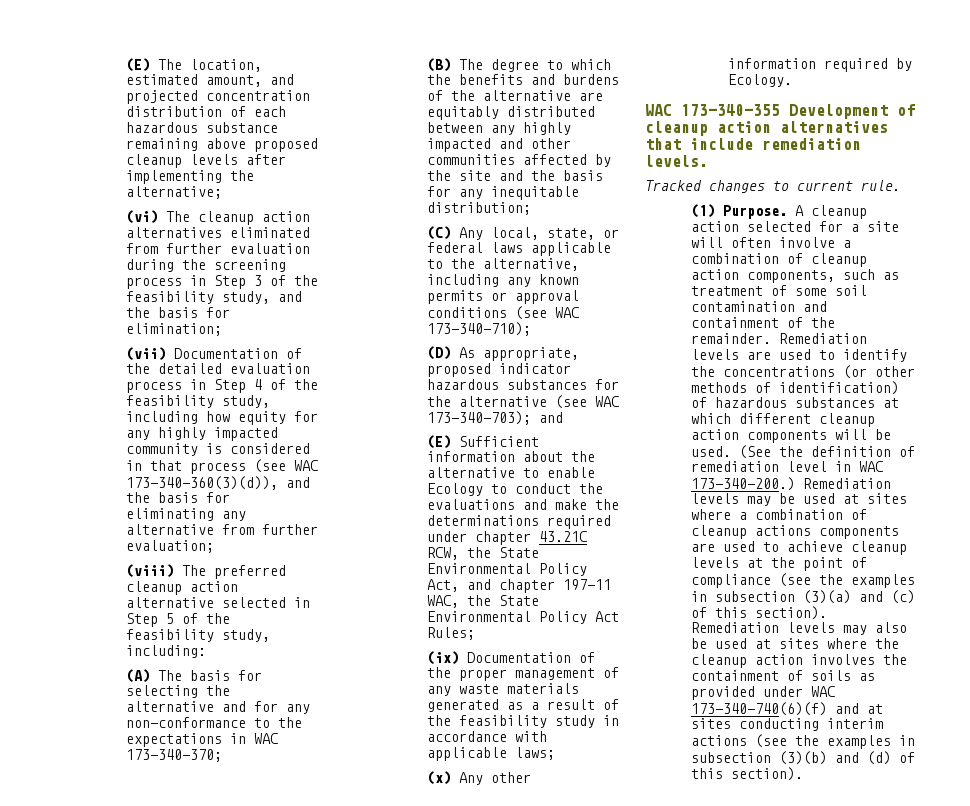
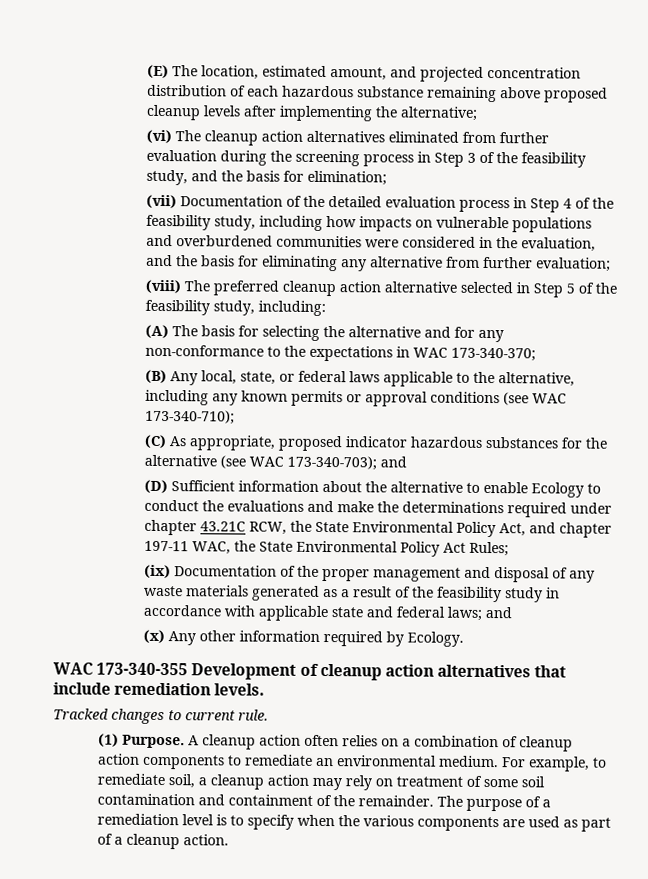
[237,411,318,425] [125,427,278,441] [125,443,310,456] [125,459,318,474] [125,476,278,490] equity for any highly impacted community is considered in that process (see WAC 173-340-360(3)(d)), -> [358,216,592,233] [145,234,596,252] impacts on vulnerable populations and overburdened communities were considered in the evaluation,
[458,59,611,72] [426,74,619,85] [426,90,603,101] [426,106,595,120] [426,122,571,135] [426,138,571,152] [426,154,611,167] [426,170,603,181] [426,186,579,200] [426,202,531,215] [426,226,451,240] The degree to which the benefits and burdens of the alternative are equitably distributed between any highly impacted and other communities affected by the site and the basis for any inequitable distribution; // (C) -> (167, 376) none
[426,346,451,360] (D) -> [143,434,167,449] (C)
[426,435,451,449] (E) -> [143,479,168,494] (D)
(595, 674) none -> [463,566,550,583] and disposal
(507, 754) none -> [330,606,445,618] state and federal
(555, 753) none -> [484,606,512,619] and
[747,221,900,232] [691,237,836,248] selected for a site will often involve -> [303,734,399,747] often relies on
[747,269,900,283] components, such as -> [141,754,607,772] [96,773,393,791] components to remediate an environmental medium. For example, to remediate soil, a cleanup action may rely on
[779,333,868,344] [691,349,908,362] [691,365,916,379] [691,381,900,395] [691,397,900,408] [691,413,876,427] [691,429,892,443] [691,445,916,459] [691,461,884,472] [691,477,892,491] [691,493,908,506] [691,509,868,520] [691,525,900,539] [691,541,908,555] [691,557,868,571] [691,573,916,588] [691,590,916,604] [691,606,828,620] [691,622,908,635] [691,638,900,649] [691,654,908,668] [691,670,876,681] [691,686,836,700] [691,702,884,716] [691,718,884,731] [691,734,916,749] [691,751,916,765] [691,767,804,781] Remediation levels are used to identify the concentrations (or other methods of identification) of hazardous substances at which different cleanup action components will be used. (See the definition of remediation level in WAC 173-340-200.) Remediation levels may be used at sites where a combination of cleanup actions components are used to achieve cleanup levels at the point of compliance (see the examples in subsection (3)(a) and (c) of this section). Remediation levels may also be used at sites where the cleanup action involves the containment of soils as provided under WAC 173-340-740(6)(f) and at sites conducting interim actions (see the examples in subsection (3)(b) and (d) of this section). -> [436,795,551,812] [96,813,611,832] [96,833,229,850] The purpose of a remediation level is to specify when the various components are used as part of a cleanup action.

